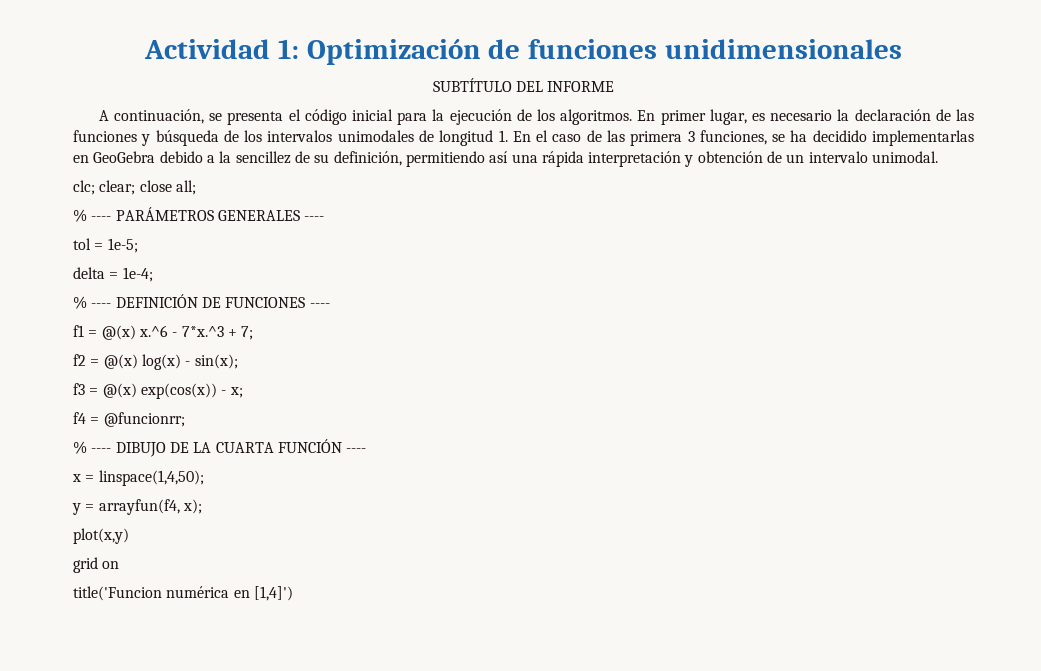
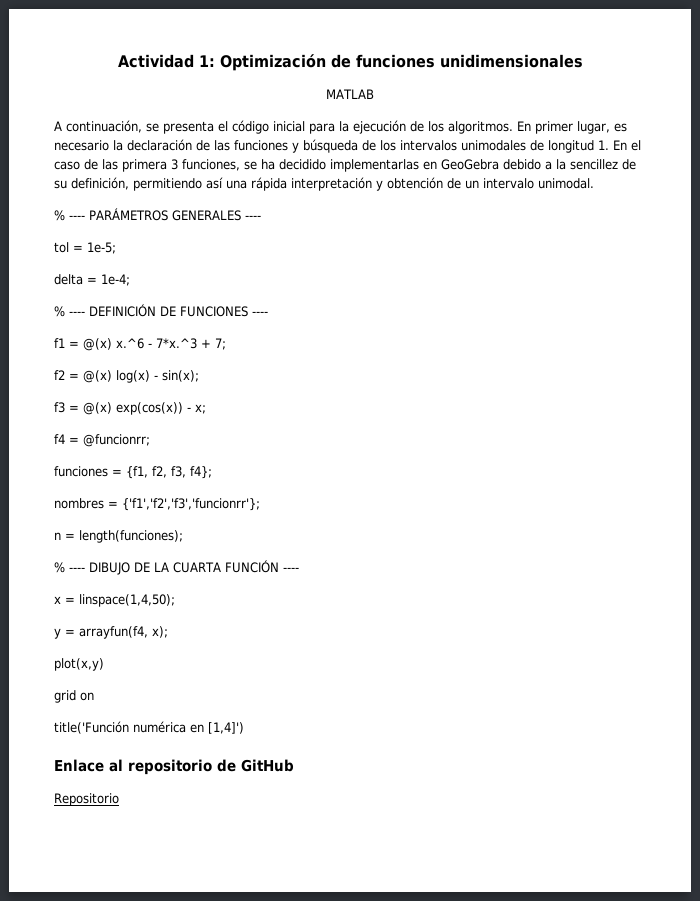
[432,78,615,92] SUBTÍTULO DEL INFORME -> [326,89,375,99] MATLAB
[73,180,196,195] // clc; clear; close all; -> (594, 183) none
(185, 419) none -> [54,466,212,479] [54,498,260,511] [54,530,183,543] // funciones = {f1, f2, f3, f4}; // nombres = {'f1','f2','f3','funcionrr'}; // n = length(funciones);
[73,586,162,601] title('Funcion -> [54,721,129,734] title('Función
(293, 593) none -> [54,759,294,775] [54,793,119,806] // Enlace al repositorio de GitHub // Repositorio

